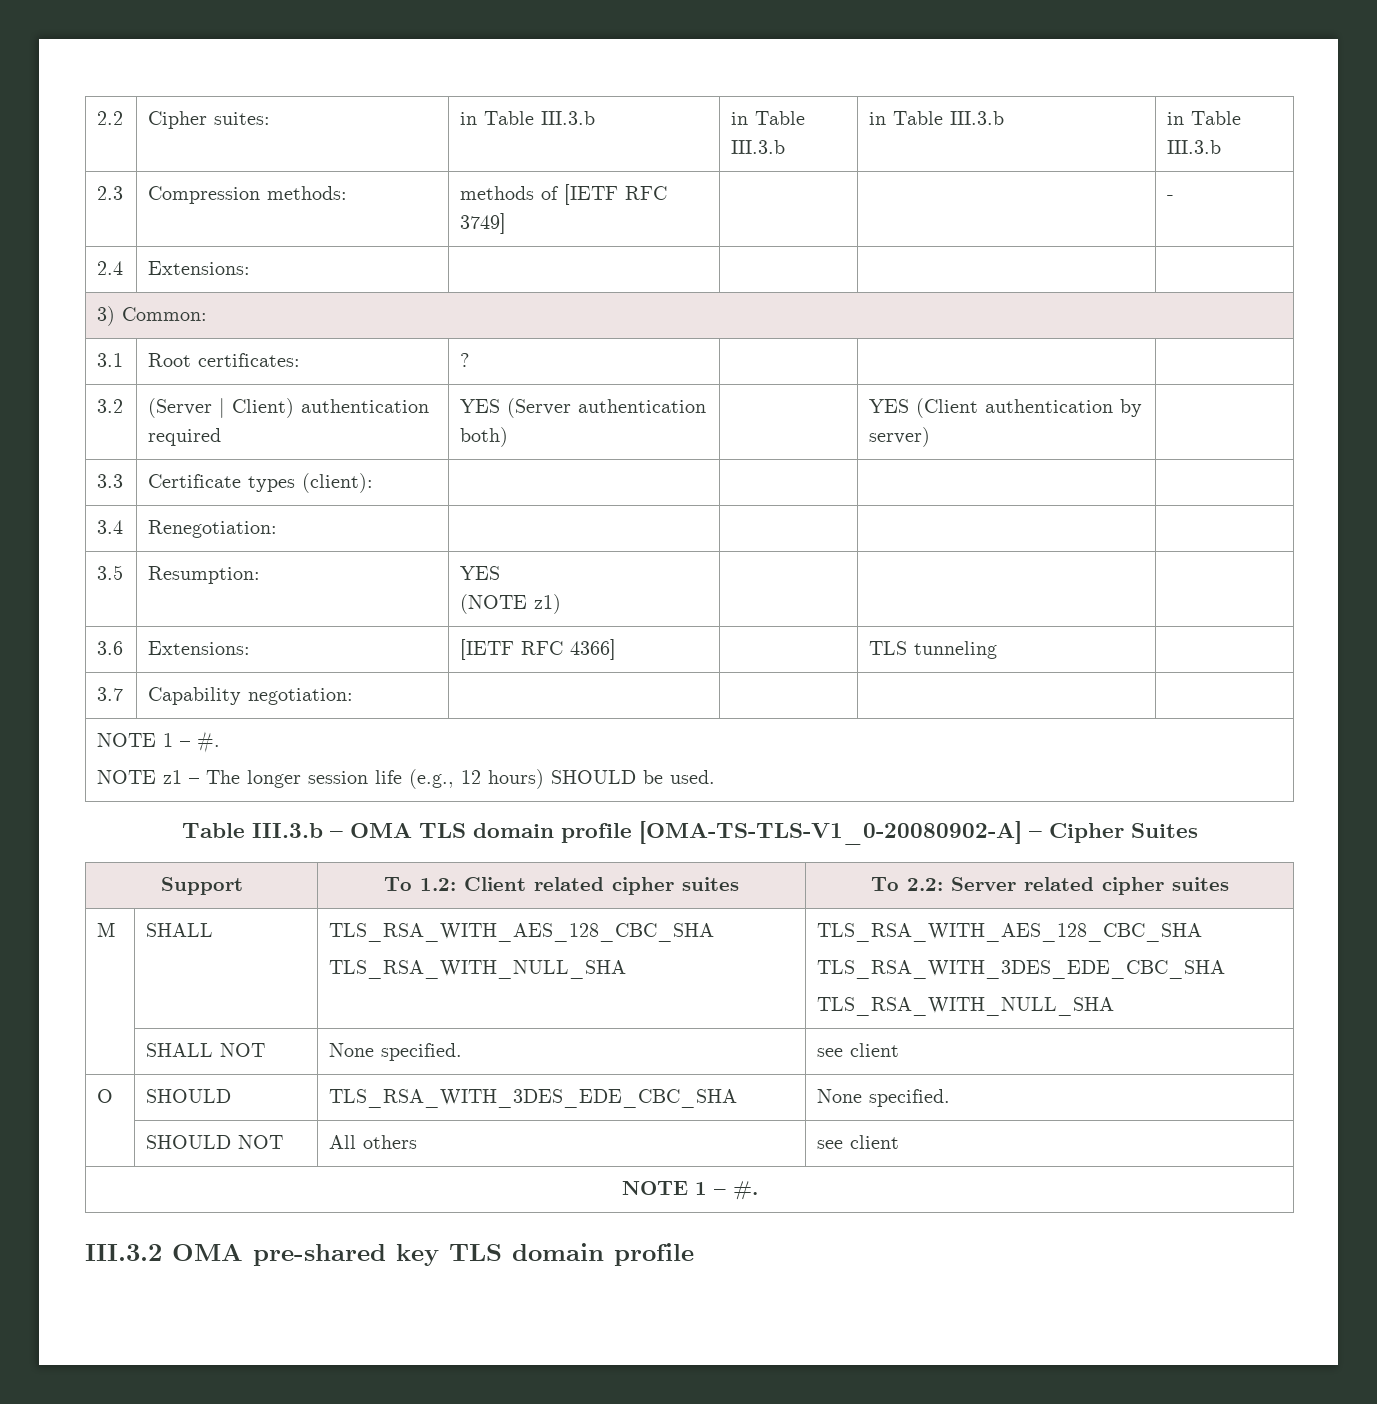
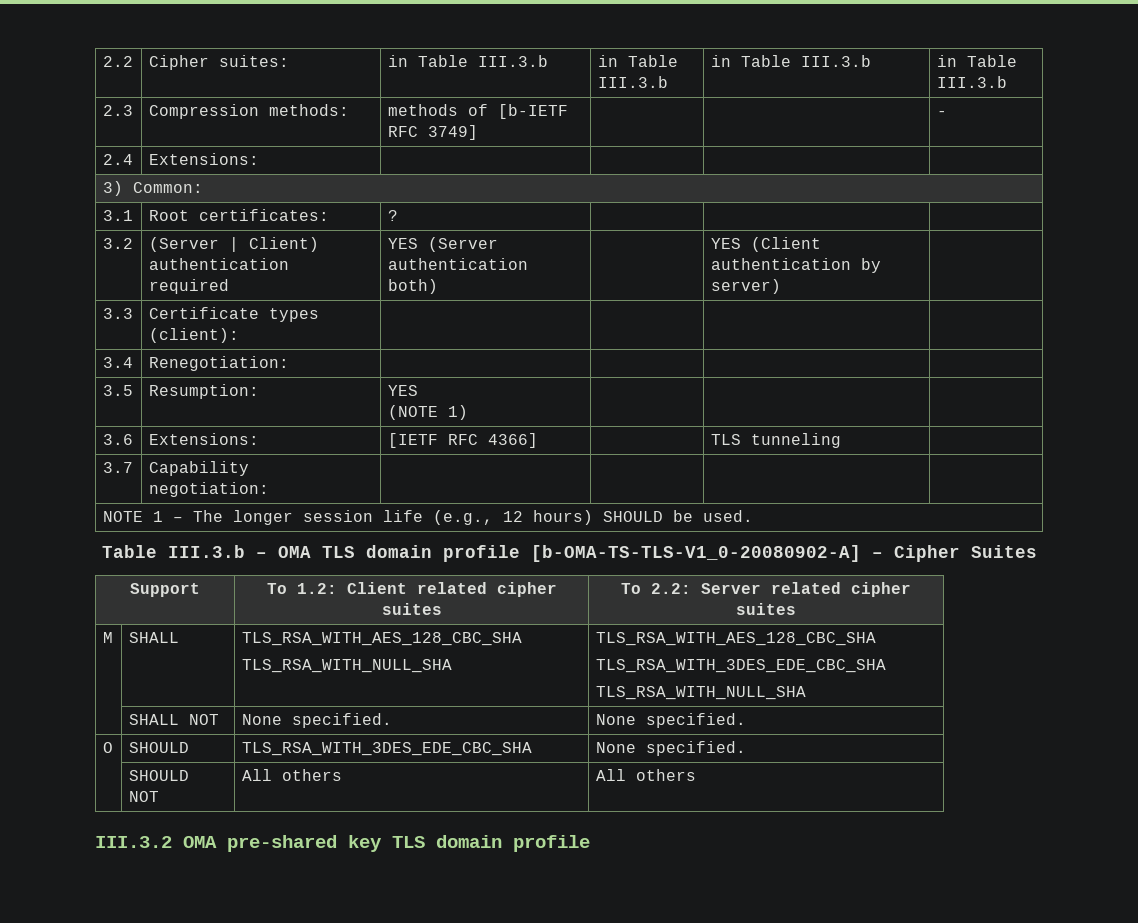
[564,184,619,205] [IETF -> [497,104,568,119] [b-IETF
[534,594,562,614] z1) -> [447,405,468,420] 1)
[197,731,221,753] [97,770,200,784] #. // NOTE z1 – -> (183, 519) none
[638,821,1022,845] [OMA-TS-TLS-V1_0-20080902-A] -> [530,545,861,562] [b-OMA-TS-TLS-V1_0-20080902-A]
[817,1043,900,1057] see client -> [595,713,746,728] None specified.
[817,1135,900,1149] [621,1181,758,1200] see client // NOTE 1 – #. -> [595,769,696,781] All others

